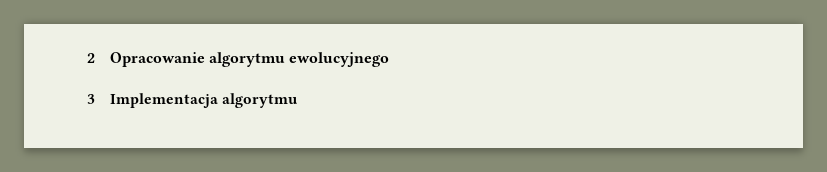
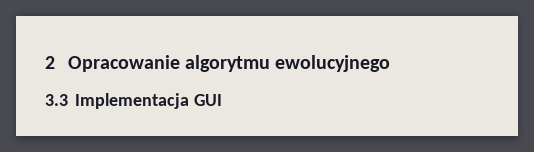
[87,93,297,108] 3 Implementacja algorytmu -> [45,93,222,109] 3.3 Implementacja GUI

